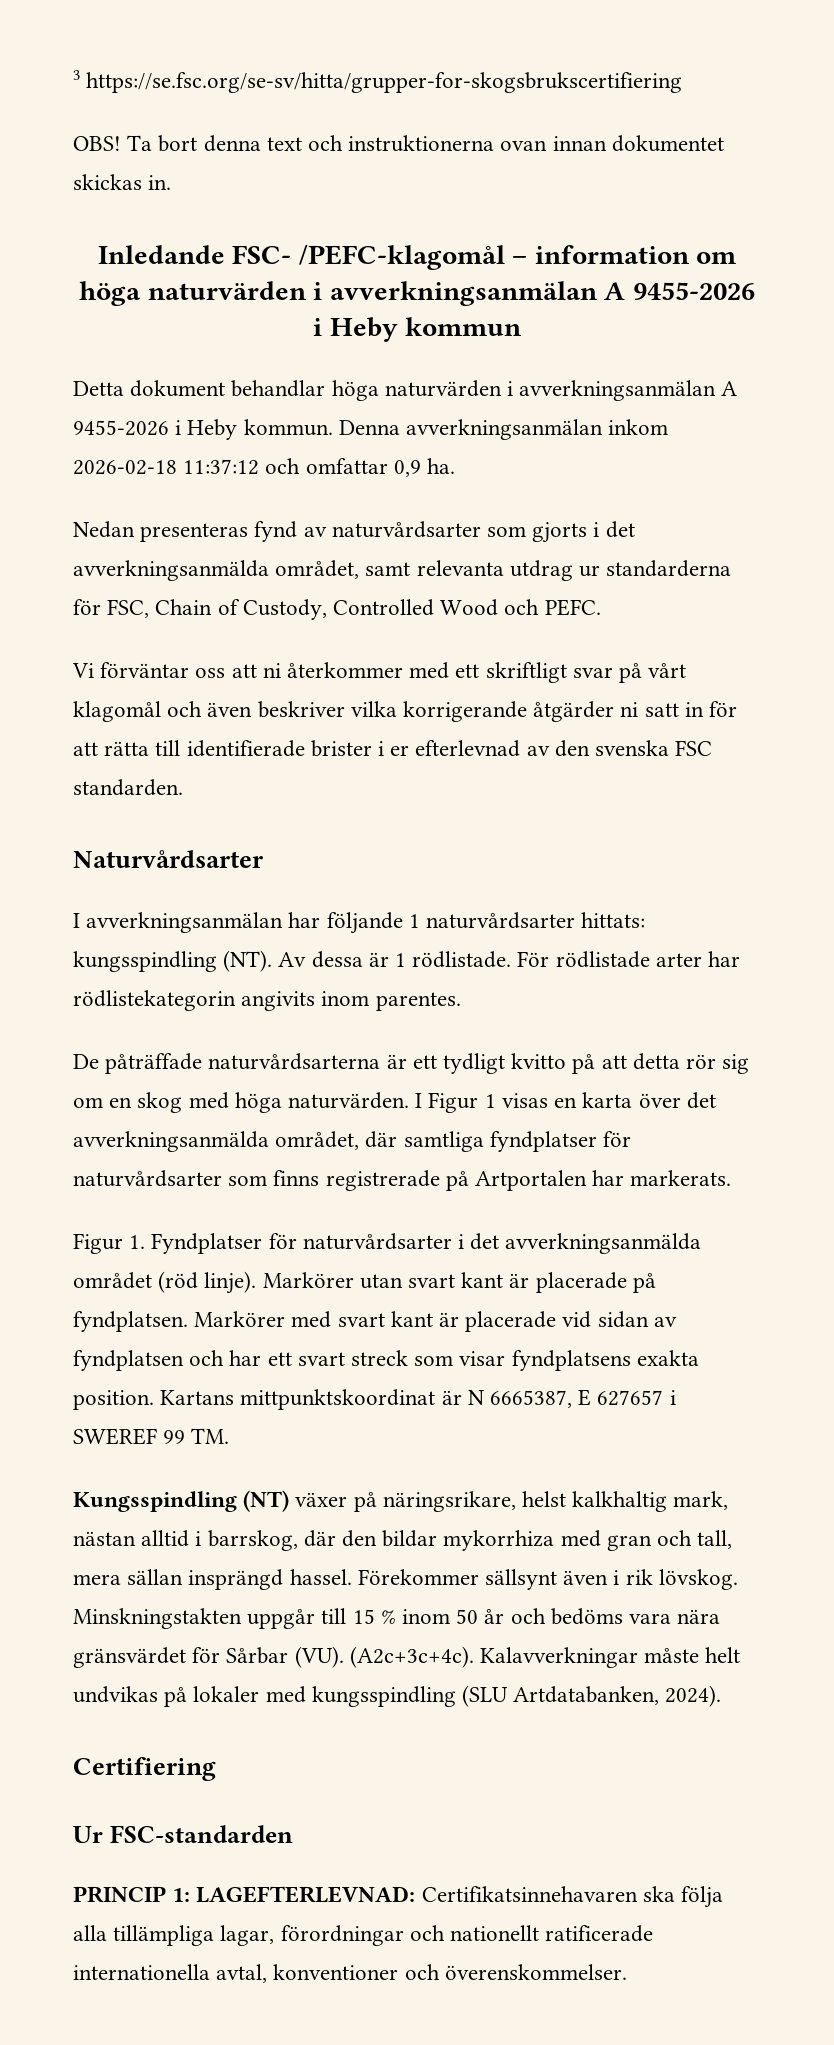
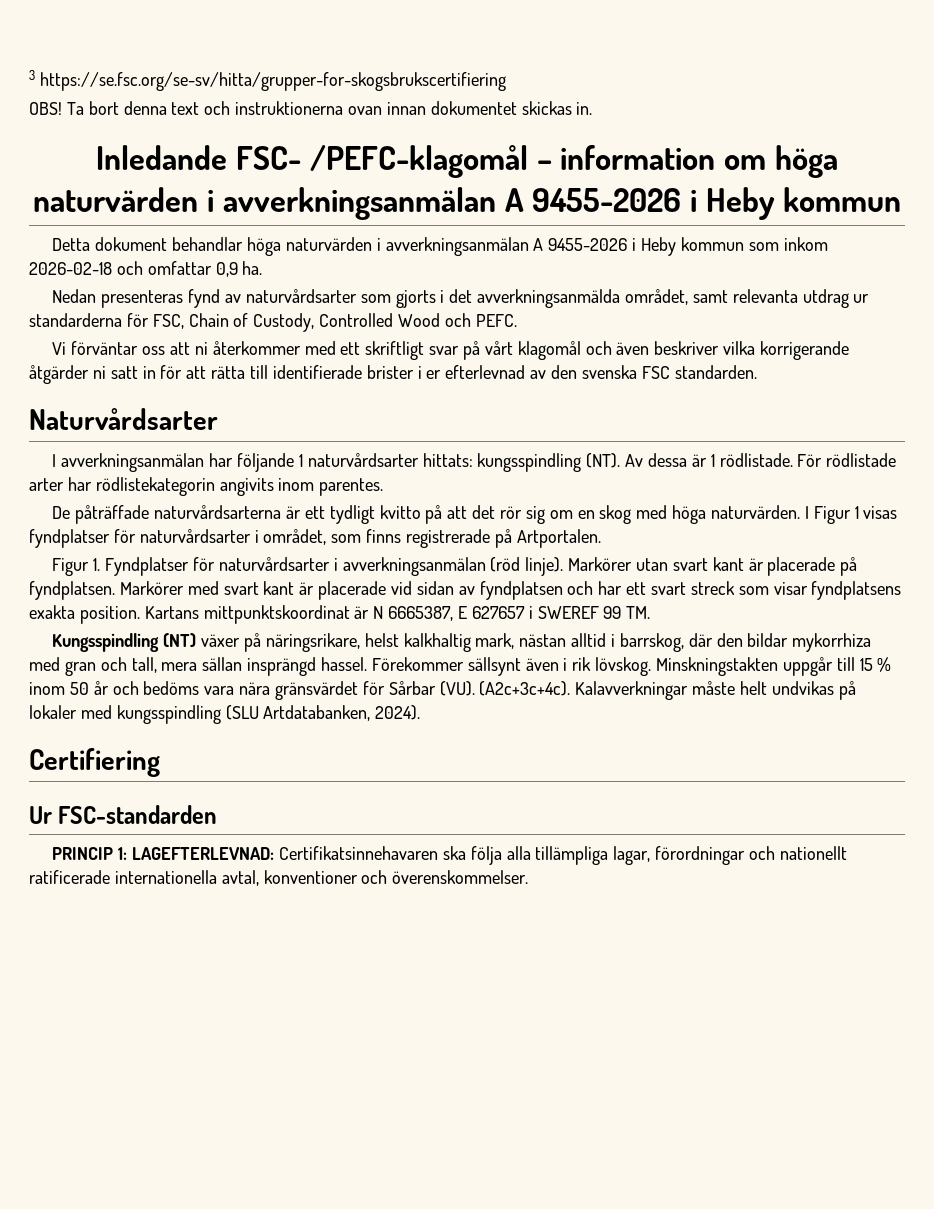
[243,419,604,440] kommun. Denna avverkningsanmälan -> [680,237,779,251] kommun som
[183,459,260,475] 11:37:12 -> (112, 268) none
[632,1053,680,1070] detta -> [472,505,496,519] det
[554,1092,716,1109] [73,1131,484,1152] en karta över det avverkningsanmälda området, där samtliga -> (898, 512) none
(222, 1178) none -> [254,529,327,545] i området,
[475,1170,732,1191] Artportalen har markerats. -> [516,529,601,548] Artportalen.
[470,1233,702,1254] [73,1272,152,1289] det avverkningsanmälda området -> [342,557,486,576] avverkningsanmälan

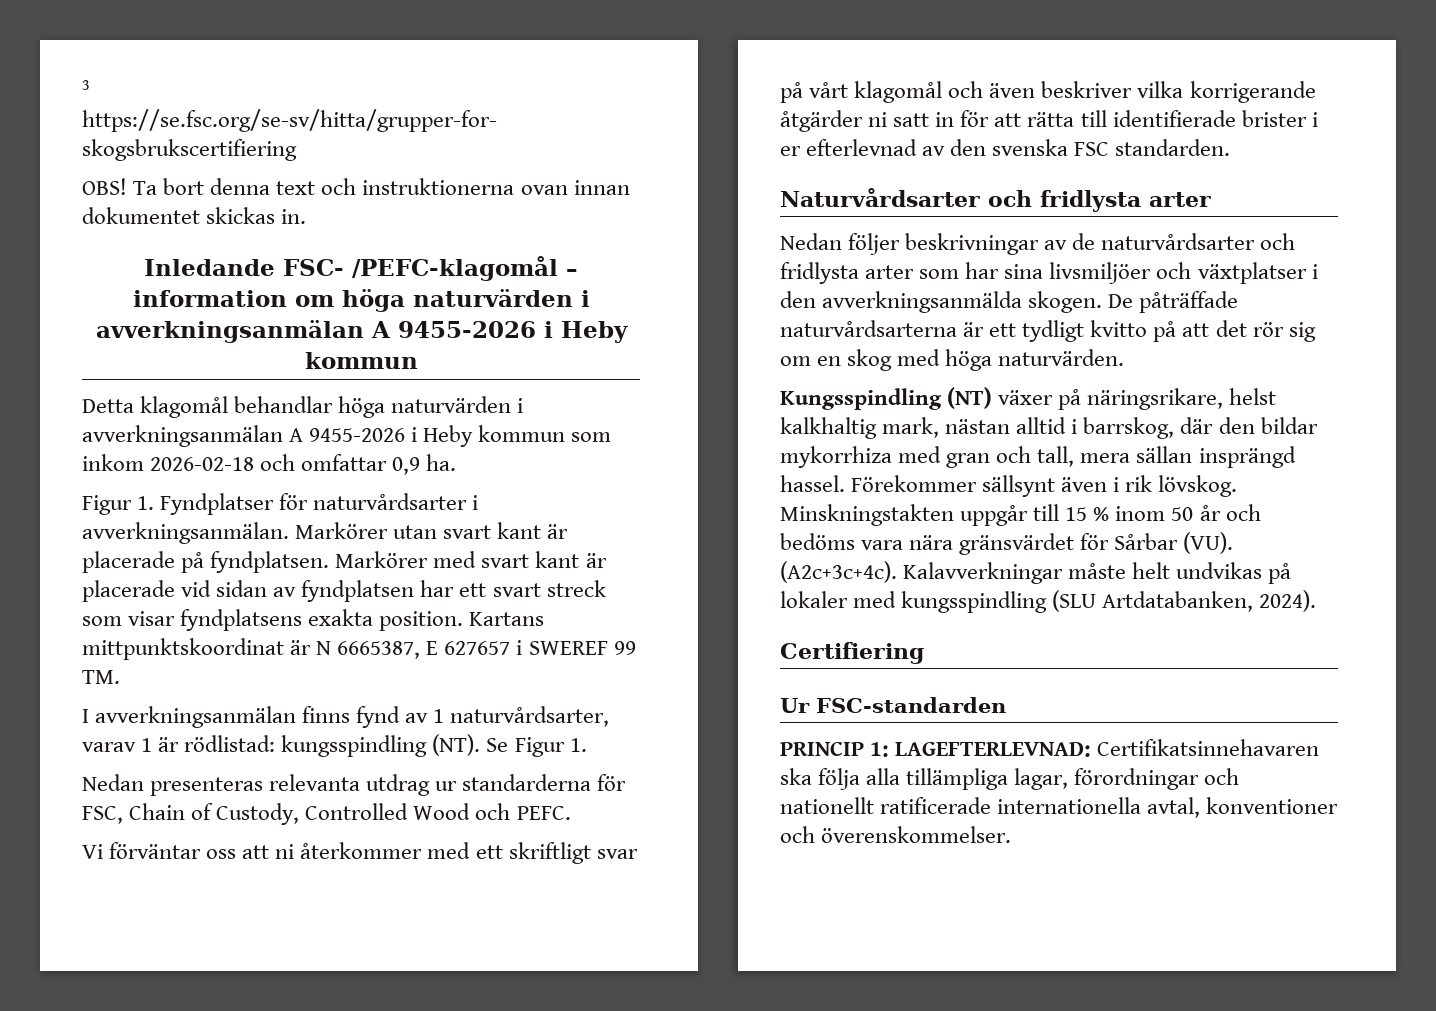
[95,237,168,251] dokument -> [140,396,229,418] klagomål
[52,289,728,308] Nedan presenteras fynd av naturvårdsarter som gjorts i det avverkningsanmälda området, samt -> [82,493,479,515] [82,522,569,544] [82,551,607,573] [82,580,606,602] [82,609,545,631] [82,638,636,660] [82,670,120,684] [82,706,610,728] [82,734,587,757] [82,774,264,796] Figur 1. Fyndplatser för naturvårdsarter i avverkningsanmälan. Markörer utan svart kant är placerade på fyndplatsen. Markörer med svart kant är placerade vid sidan av fyndplatsen har ett svart streck som visar fyndplatsens exakta position. Kartans mittpunktskoordinat är N 6665387, E 627657 i SWEREF 99 TM. // I avverkningsanmälan finns fynd av 1 naturvårdsarter, varav 1 är rödlistad: kungsspindling (NT). Se Figur 1. // Nedan presenteras
[52,453,897,472] [29,477,384,496] // I avverkningsanmälan har följande 1 naturvårdsarter hittats: kungsspindling (NT). Av dessa är 1 rödlistade. För rödlistade arter har rödlistekategorin angivits inom parentes. // -> [988,190,1211,212] [780,233,1296,255] [780,262,1318,284] [780,291,1103,313] och fridlysta arter // Nedan följer beskrivningar av de naturvårdsarter och fridlysta arter som har sina livsmiljöer och växtplatser i den avverkningsanmälda skogen.
[804,506,898,524] [29,529,601,548] [52,557,858,576] [29,581,902,600] [29,605,651,624] I Figur 1 visas fyndplatser för naturvårdsarter i området, som finns registrerade på Artportalen. // Figur 1. Fyndplatser för naturvårdsarter i avverkningsanmälan (röd linje). Markörer utan svart kant är placerade på fyndplatsen. Markörer med svart kant är placerade vid sidan av fyndplatsen och har ett svart streck som visar fyndplatsens exakta position. Kartans mittpunktskoordinat är N 6665387, E 627657 i SWEREF 99 TM. -> (1125, 357) none

